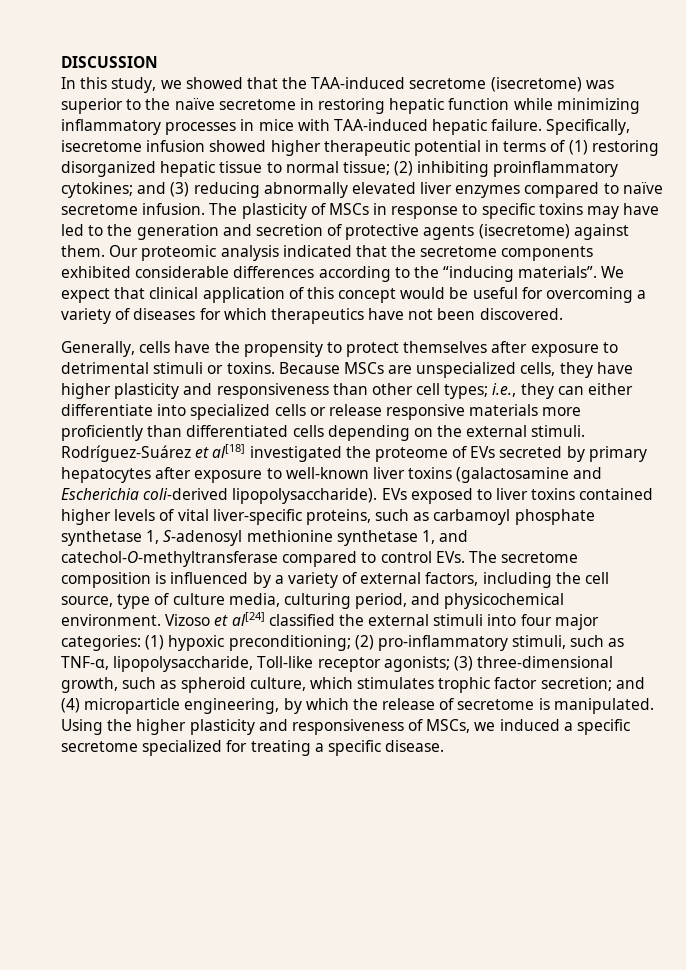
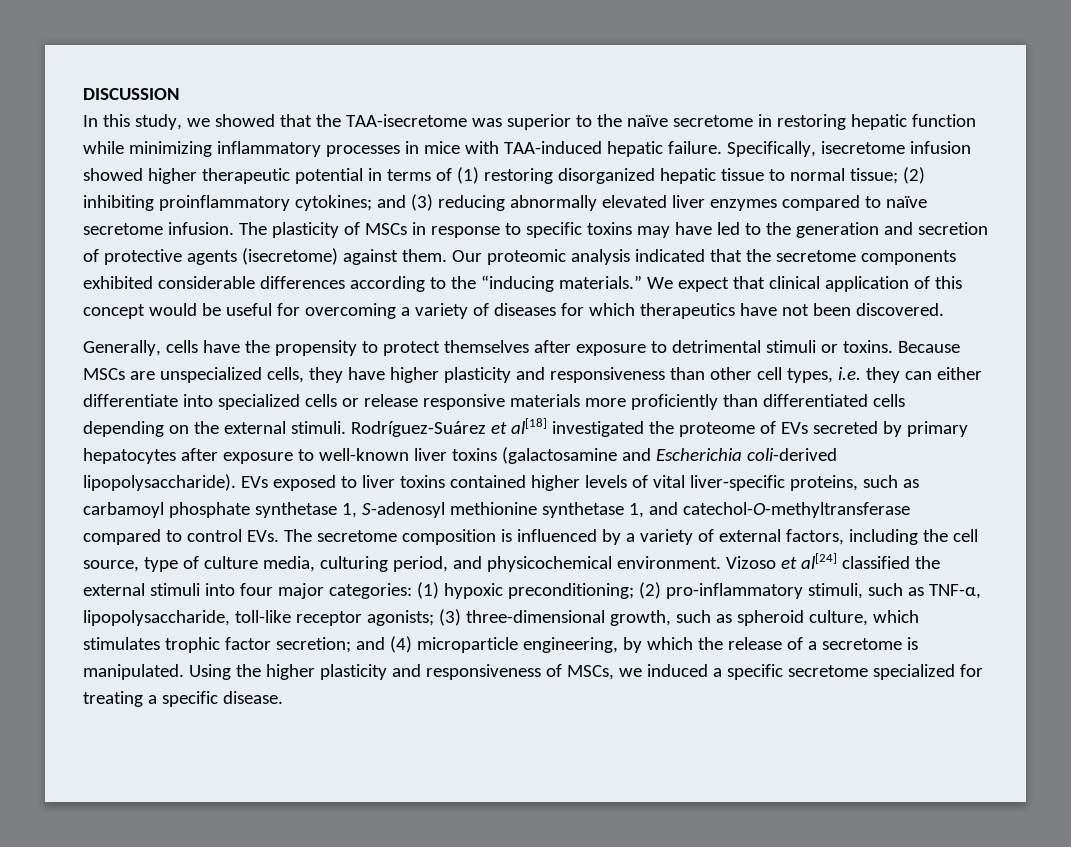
[311,77,582,92] TAA-induced secretome (isecretome) -> [345,114,467,127] TAA-isecretome
[518,266,598,278] materials”. -> [558,275,642,289] materials.”
[444,383,517,399] types; i.e., -> [786,367,861,383] types, i.e.
[257,656,314,668] Toll-like -> [234,610,291,623] toll-like
(455, 704) none -> [807,641,817,650] a

